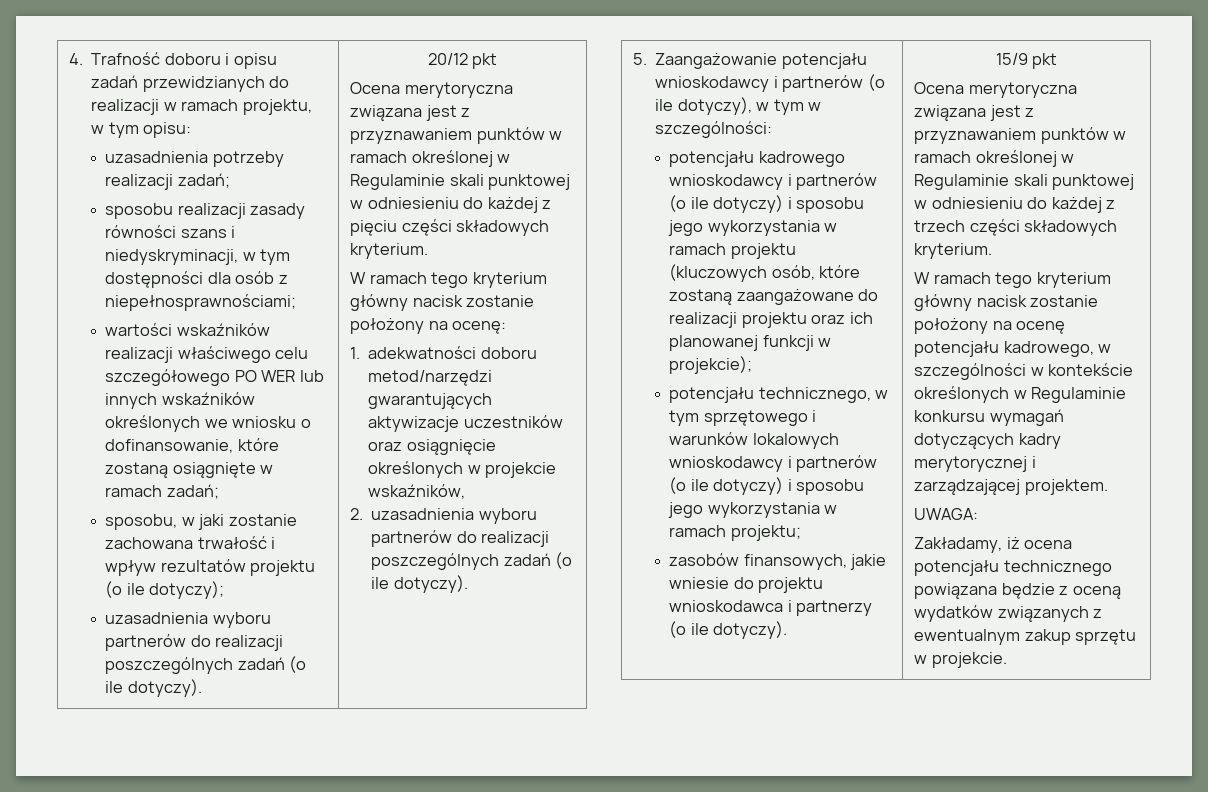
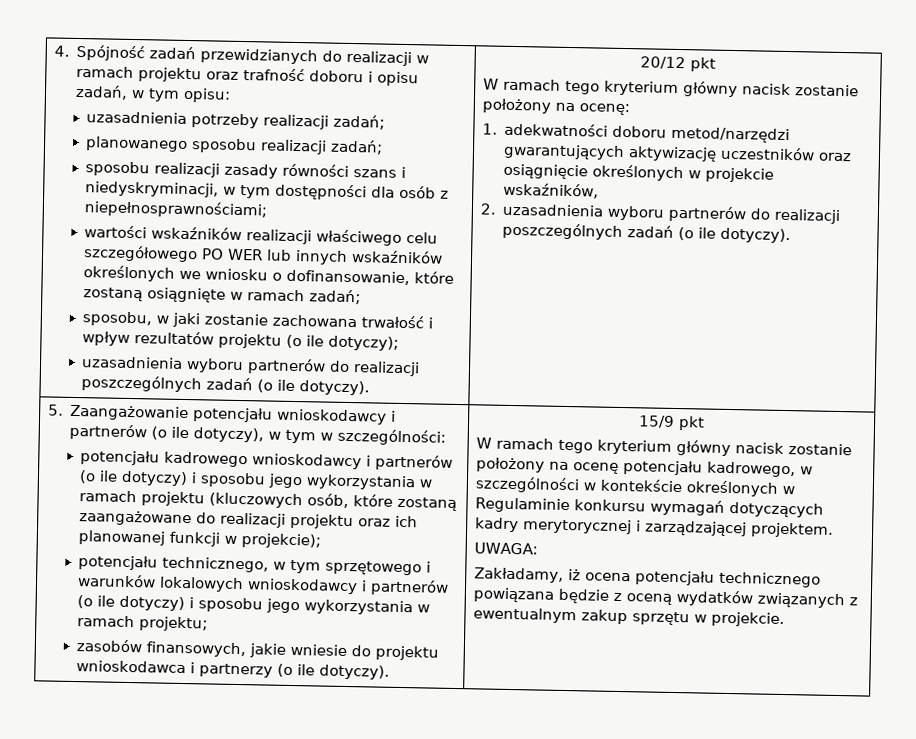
[91,52,277,69] Trafność doboru i opisu -> [76,44,146,62] Spójność
[242,99,312,115] projektu, -> [138,67,420,87] [75,84,129,100] projektu oraz trafność doboru i opisu zadań,
(230, 180) none -> [85,136,384,155] // planowanego sposobu realizacji zadań;
[350,82,513,98] [350,105,471,121] [350,127,563,144] [350,150,511,167] [350,174,571,190] [350,197,552,213] [350,219,550,236] [350,243,429,259] // Ocena merytoryczna związana jest z przyznawaniem punktów w ramach określonej w Regulaminie skali punktowej w odniesieniu do każdej z pięciu części składowych kryterium. -> (716, 64) none
[368,416,460,432] aktywizacje -> [628,146,718,162] aktywizację
[914,82,1077,98] [914,105,1035,121] [914,127,1127,144] [914,150,1075,167] [914,174,1135,190] [914,197,1116,213] [914,219,1118,236] [914,243,993,259] // Ocena merytoryczna związana jest z przyznawaniem punktów w ramach określonej w Regulaminie skali punktowej w odniesieniu do każdej z trzech części składowych kryterium. -> (705, 423) none

